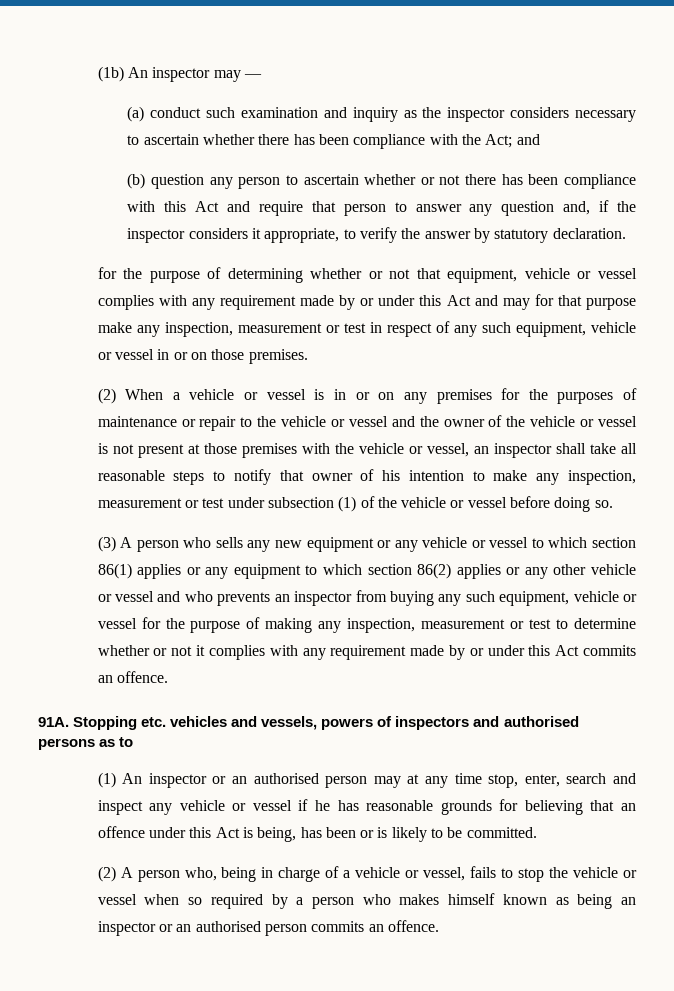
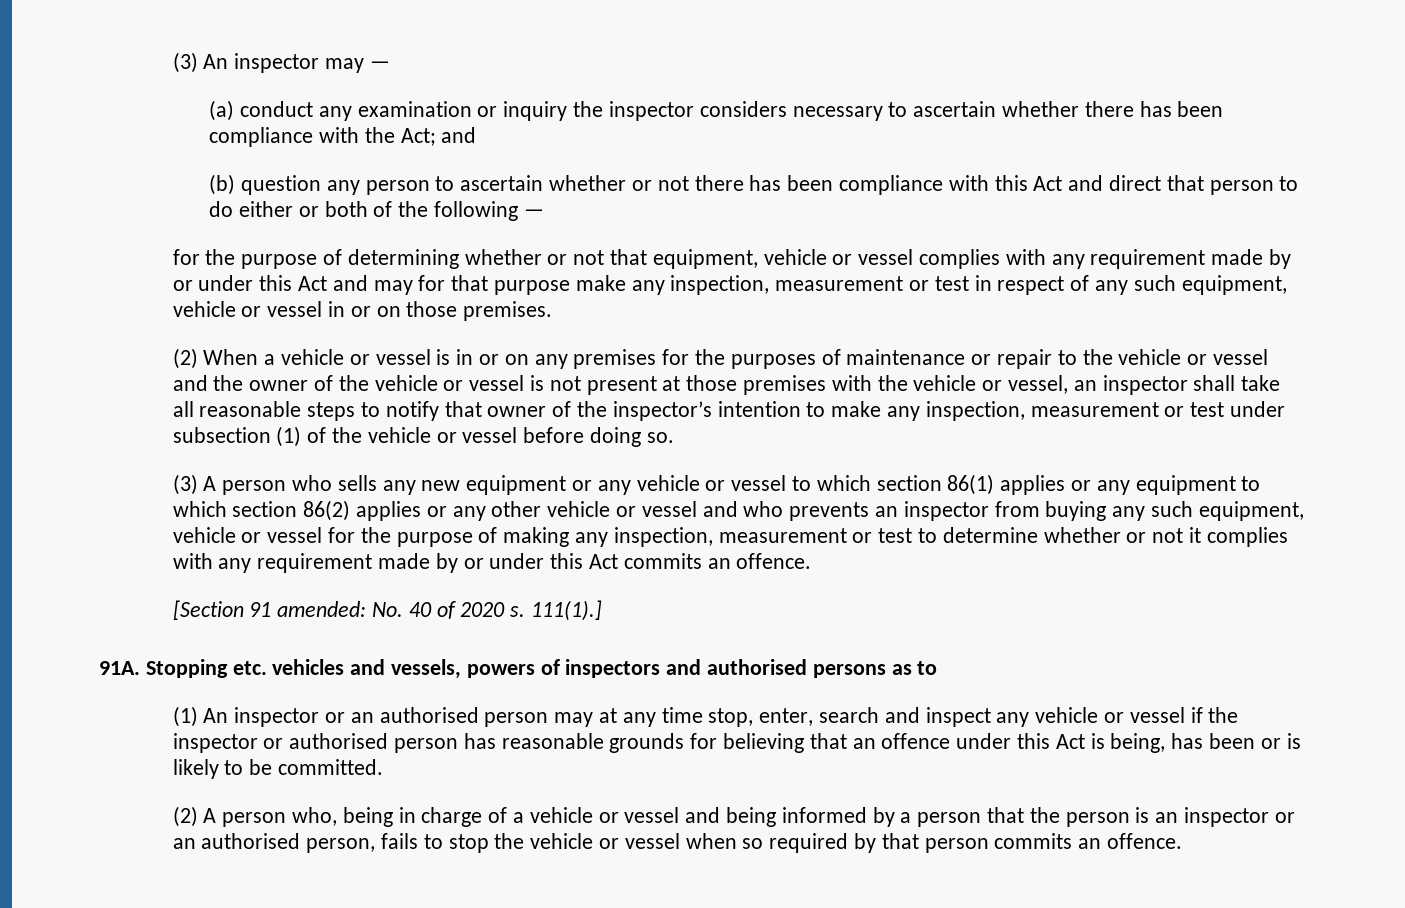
[97,66,124,82] (1b) -> [172,52,198,73] (3)
[206,107,417,122] such examination and inquiry as -> [318,101,568,121] any examination or inquiry
[258,201,303,216] require -> [1108,175,1161,191] direct
[415,200,636,216] [127,227,626,243] answer any question and, if the inspector considers it appropriate, to verify the answer by statutory declaration. -> [209,201,544,221] do either or both of the following —
[382,470,401,481] his -> [576,401,712,421] the inspector’s
(168, 677) none -> [172,600,602,621] // [Section 91 amended: No. 40 of 2020 s. 111(1).]
[315,800,331,811] he -> [1208,707,1239,723] [172,733,458,753] the inspector or authorised person
[423,867,466,881] vessel, -> [624,807,1295,827] [172,833,376,853] vessel and being informed by a person that the person is an inspector or an authorised person,
[296,893,637,909] [97,921,261,936] a person who makes himself known as being an inspector or an authorised -> [881,833,919,849] that

